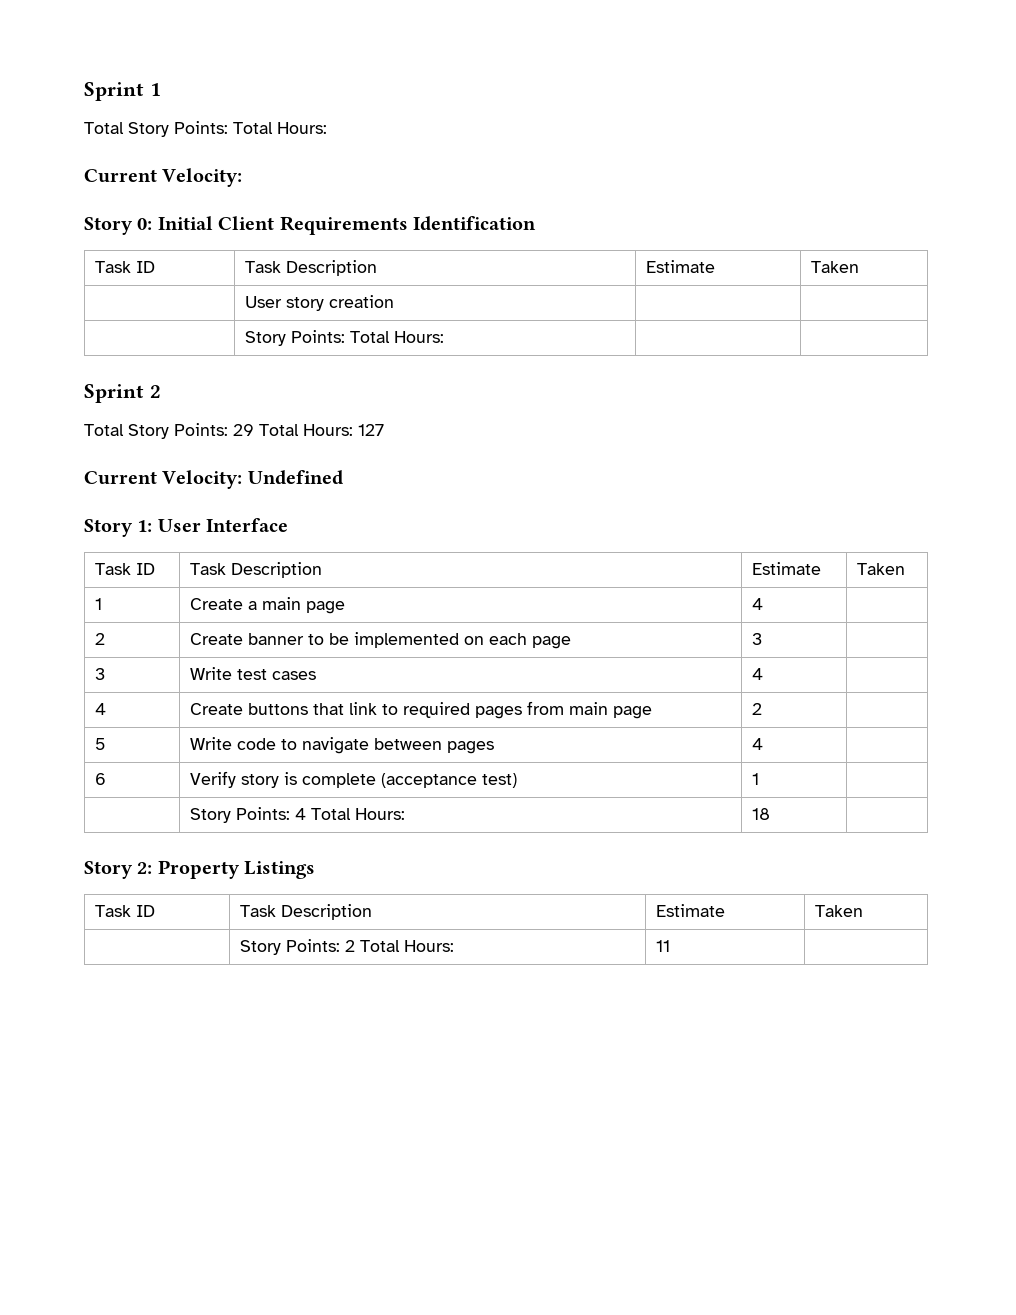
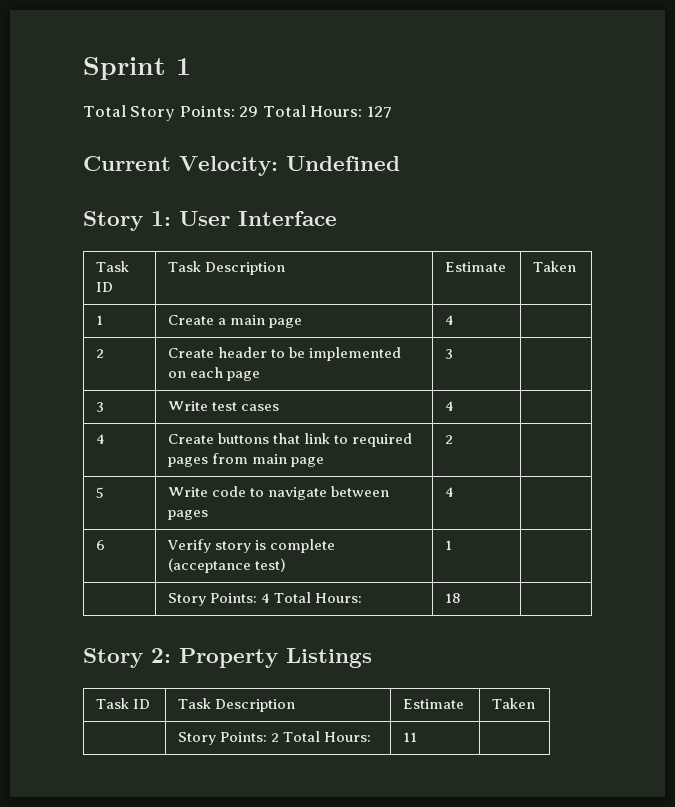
[84,121,327,137] [84,168,243,187] [84,216,536,235] [95,261,156,273] [245,260,378,276] [646,260,716,273] [811,261,860,273] [245,295,395,311] [245,330,445,346] [84,384,161,403] // Total Story Points: Total Hours: // Current Velocity: // Story 0: Initial Client Requirements Identification // Task ID | Task Description | Estimate | Taken // | User story creation | | // | Story Points: Total Hours: | | // Sprint 2 -> (191, 66) none
[248,633,305,645] banner -> [218,347,268,358] header

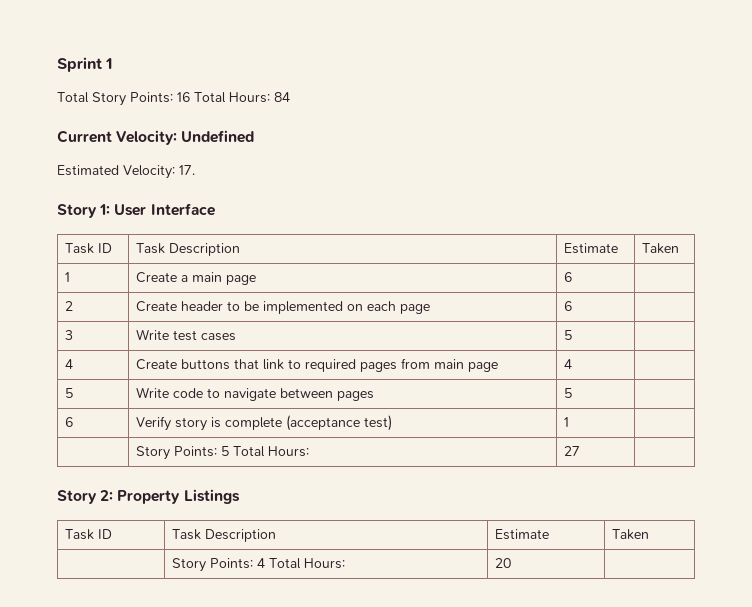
[239,105,392,118] 29 Total Hours: 127 -> [177,92,290,103] 16 Total Hours: 84
(400, 163) none -> [57,165,195,179] // Estimated Velocity: 17.
[445,315,455,325] 4 -> [563,272,572,282] 6
[445,349,454,359] 3 -> [563,301,572,311] 6
[445,401,455,411] 4 -> [563,330,572,340] 5
[445,435,454,444] 2 -> [563,359,572,369] 4
[445,487,455,497] 4 -> [563,388,572,398] 5
[261,592,363,603] [445,593,462,603] 4 Total Hours: | 18 -> [220,446,309,457] [563,446,580,456] 5 Total Hours: | 27
[271,731,372,742] [403,732,418,742] 2 Total Hours: | 11 -> [256,558,345,569] [494,558,511,568] 4 Total Hours: | 20

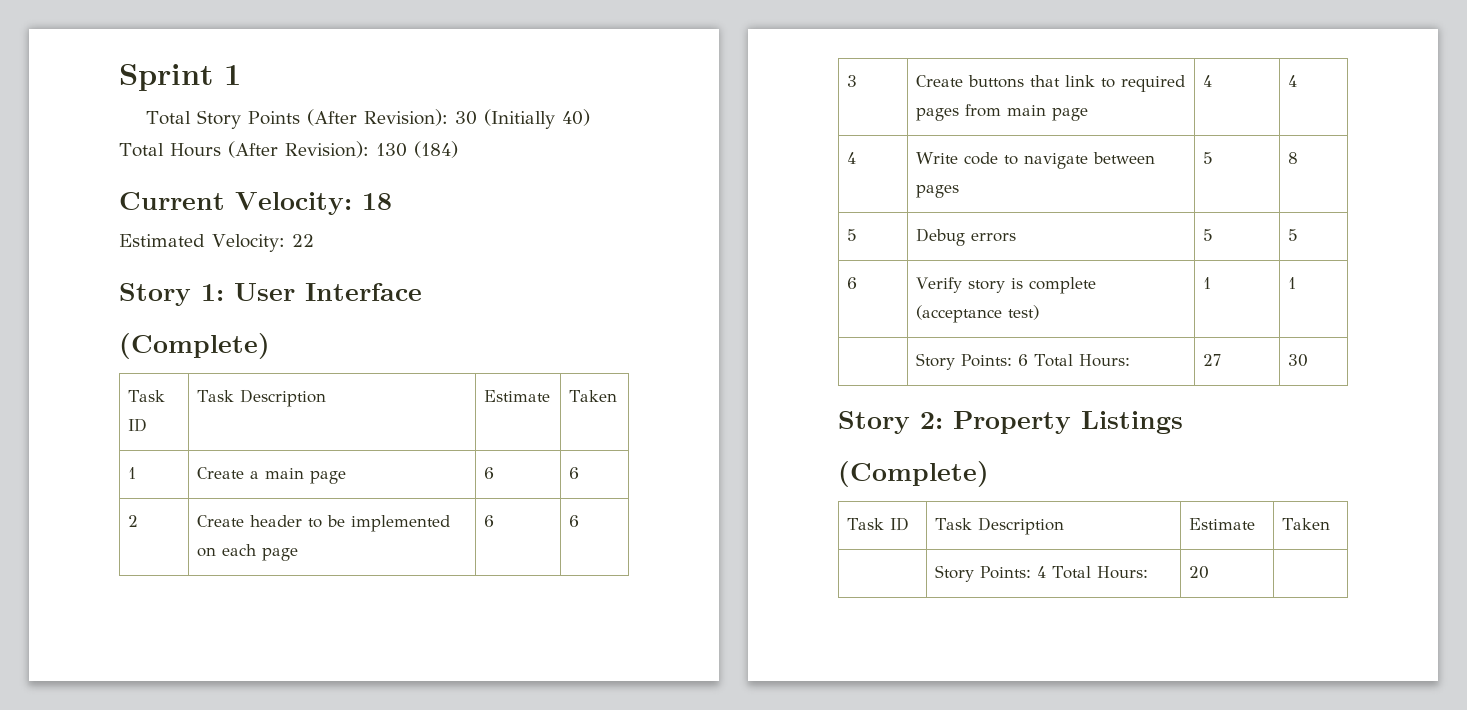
[130,92,290,103] Points: 16 Total Hours: 84 -> [248,109,591,129] [119,141,458,158] Points (After Revision): 30 (Initially 40) Total Hours (After Revision): 130 (184)
[181,130,255,143] Undefined -> [362,193,392,210] 18
[179,165,195,175] 17. -> [291,234,314,247] 22
(215, 209) none -> [119,333,270,359] // (Complete)
(572, 277) none -> [569,467,580,479] 6
(572, 306) none -> [569,515,580,527] 6
[135,329,236,341] [563,330,572,340] [64,359,73,369] | Write test cases | 5 | // 4 -> (858, 81) none
[64,388,73,398] // 5 -> [1288,75,1298,87] [847,152,857,164] 4 // 4
(572, 393) none -> [1288,152,1299,164] [847,229,858,241] [916,228,1017,246] [1203,229,1214,241] [1288,229,1299,241] 8 // 5 | Debug errors | 5 | 5
[135,446,229,460] // | Story Points: 5 -> [1288,277,1297,289] [916,353,1029,370] 1 // | Story Points: 6
(580, 451) none -> [1288,354,1309,367] 30
(240, 496) none -> [838,461,989,487] // (Complete)

